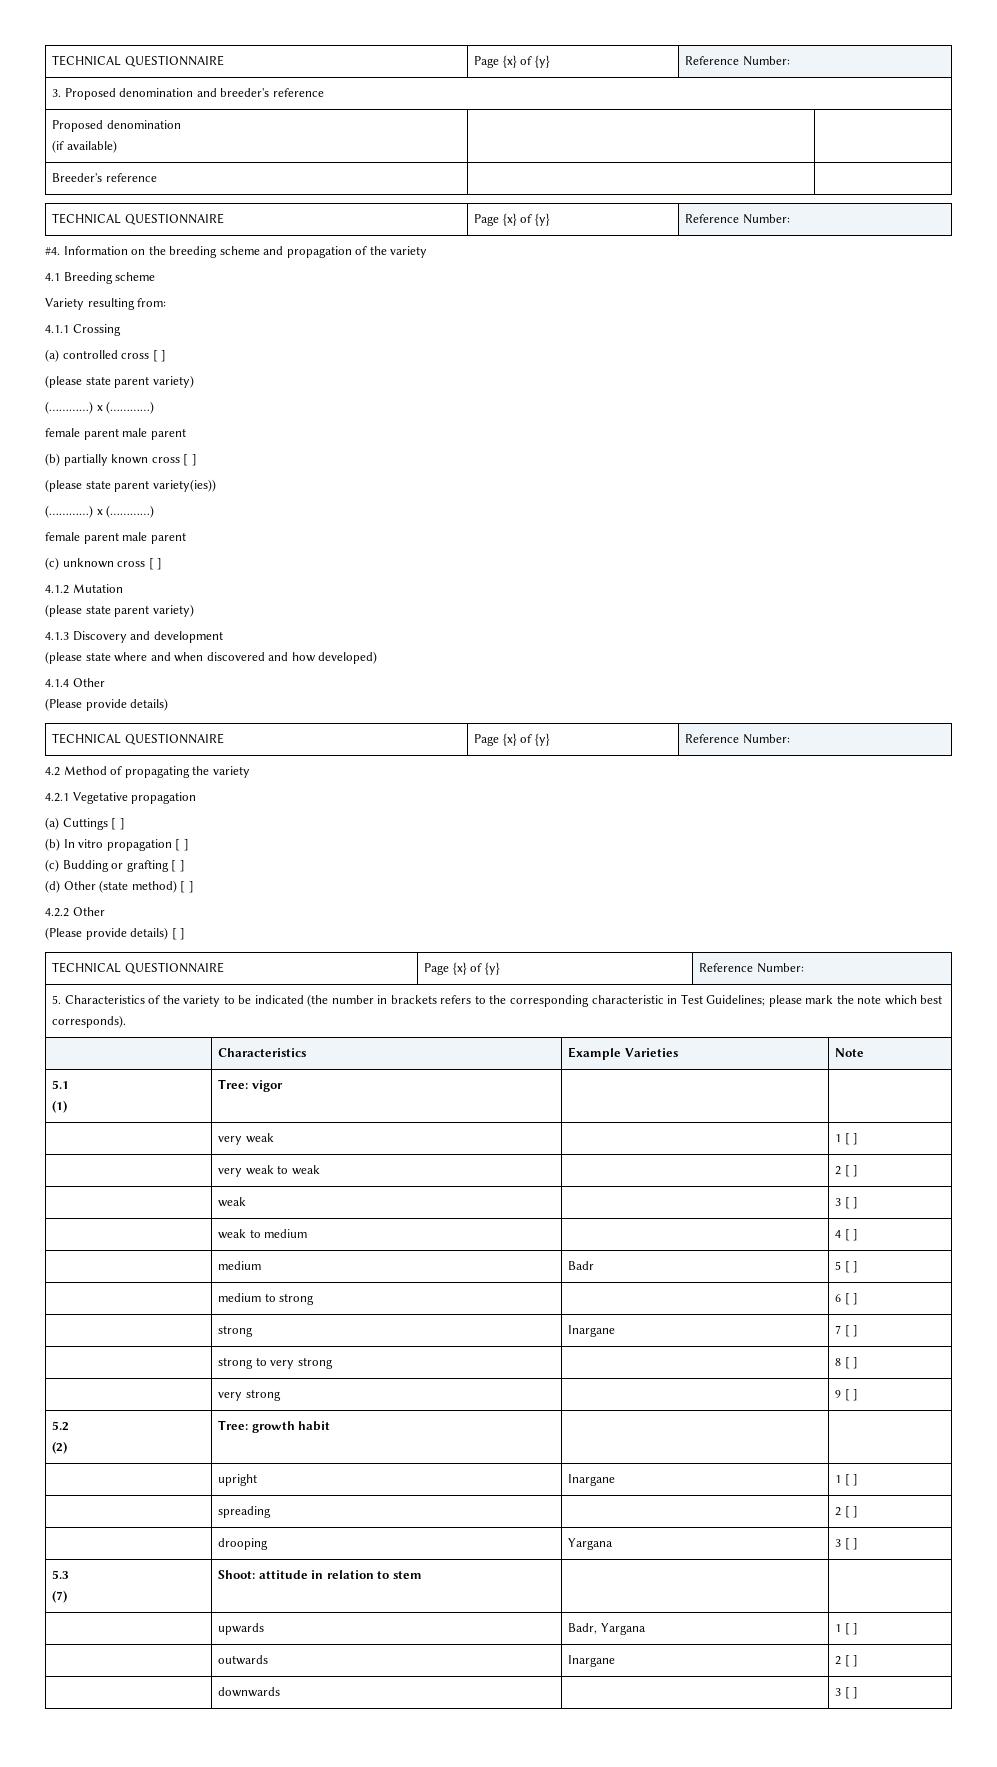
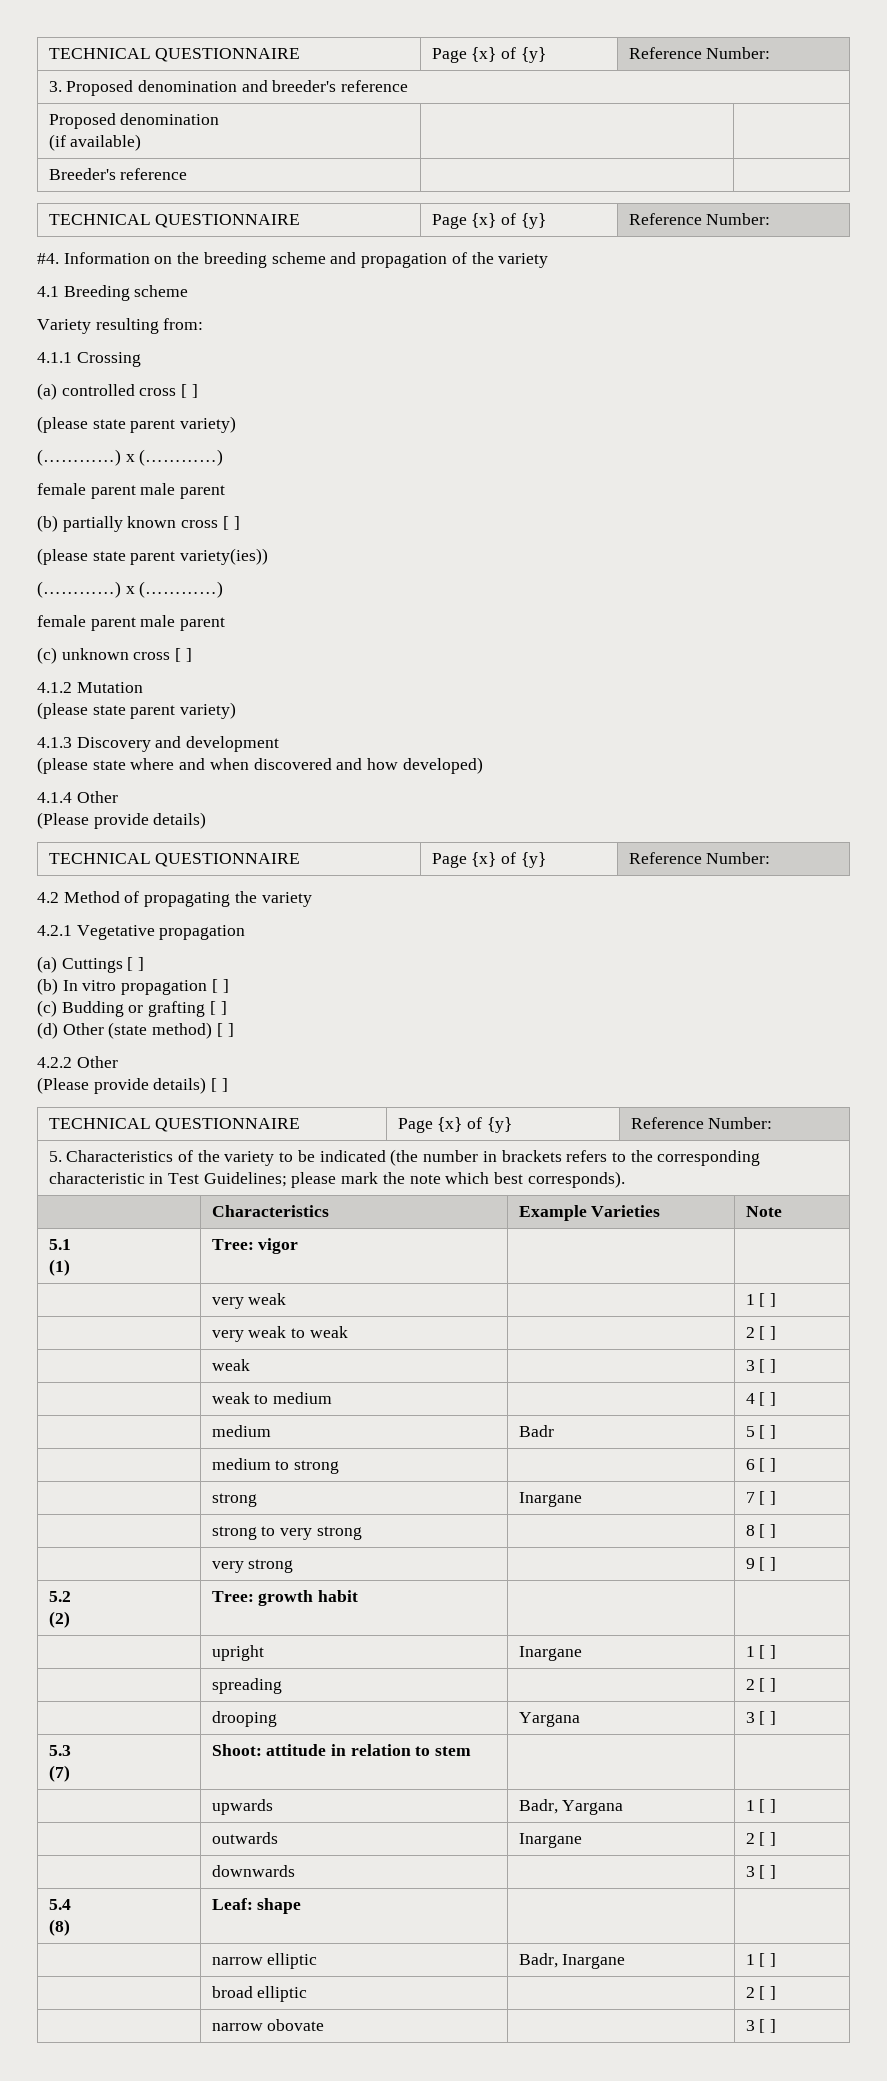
(859, 1693) none -> [48,1899,71,1910] [48,1919,70,1936] [211,1898,302,1914] [211,1953,318,1969] [518,1953,626,1969] [745,1953,776,1967] [211,1986,308,2002] [745,1986,776,2000] [211,2019,325,2031] [745,2019,776,2033] // 5.4 // (8) | Leaf: shape | | // | narrow elliptic | Badr, Inargane | 1 [ ] // | broad elliptic | | 2 [ ] // | narrow obovate | | 3 [ ]

